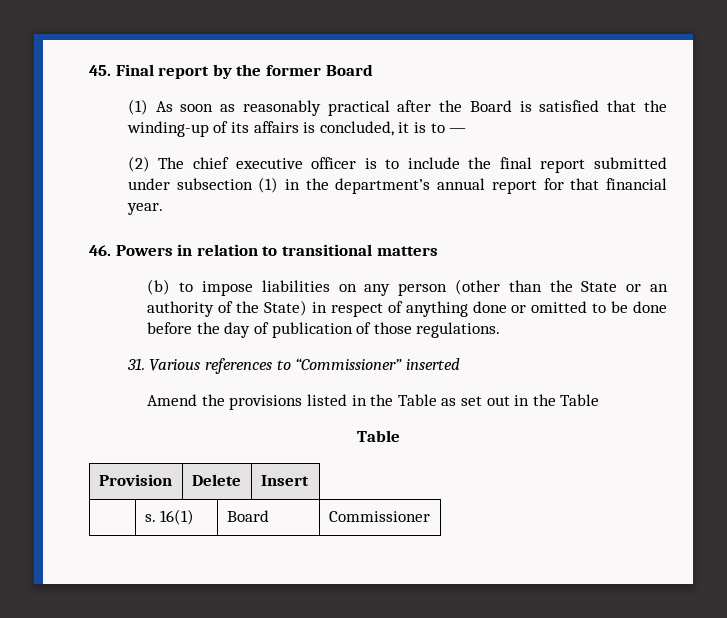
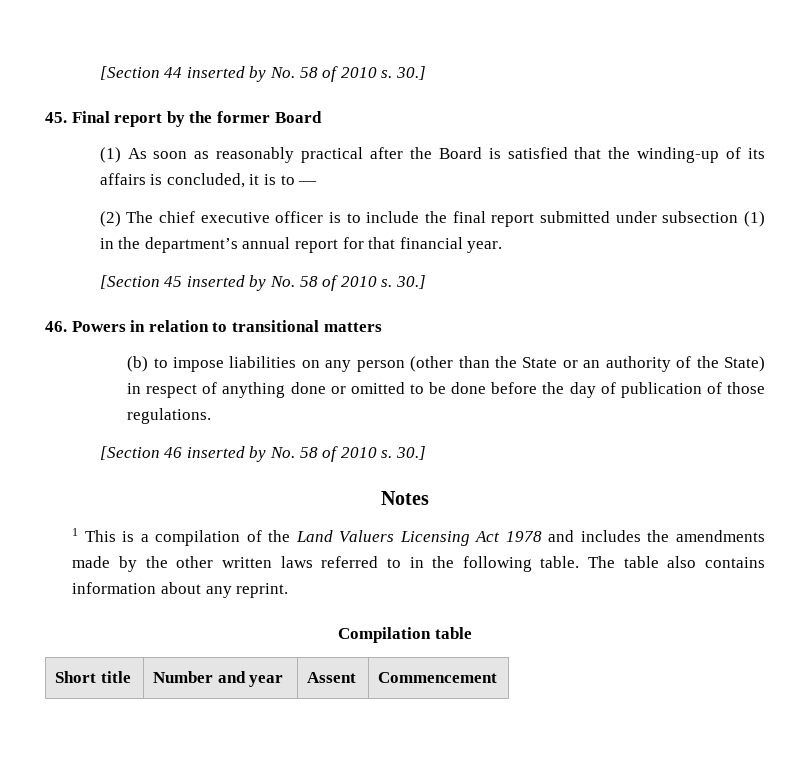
(89, 70) none -> [99,66,427,82] [Section 44 inserted by No. 58 of 2010 s. 30.] //
(163, 209) none -> [99,275,427,291] // [Section 45 inserted by No. 58 of 2010 s. 30.]
[126,358,460,374] [147,394,600,410] [356,430,400,442] [98,474,172,486] [191,474,241,486] [260,475,309,486] [144,509,195,525] [226,510,269,522] [328,511,430,522] 31. Various references to “Commissioner” inserted // Amend the provisions listed in the Table as set out in the Table // Table // Provision | Delete | Insert // | s. 16(1) | Board | Commissioner -> [99,446,427,462] [381,491,429,505] [72,528,765,546] [72,556,765,572] [72,582,289,598] [338,627,472,643] [55,671,131,683] [153,671,284,687] [307,672,357,683] [378,672,498,683] [Section 46 inserted by No. 58 of 2010 s. 30.] // Notes // 1 This is a compilation of the Land Valuers Licensing Act 1978 and includes the amendments made by the other written laws referred to in the following table. The table also contains information about any reprint. // Compilation table // Short title | Number and year | Assent | Commencement

